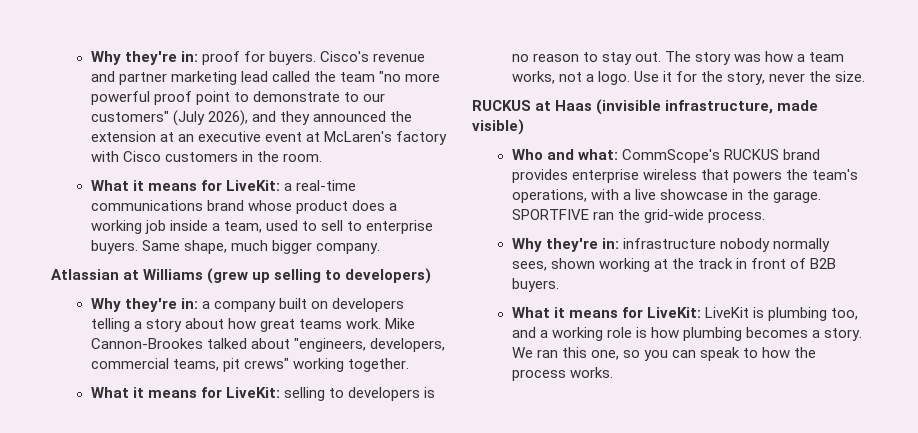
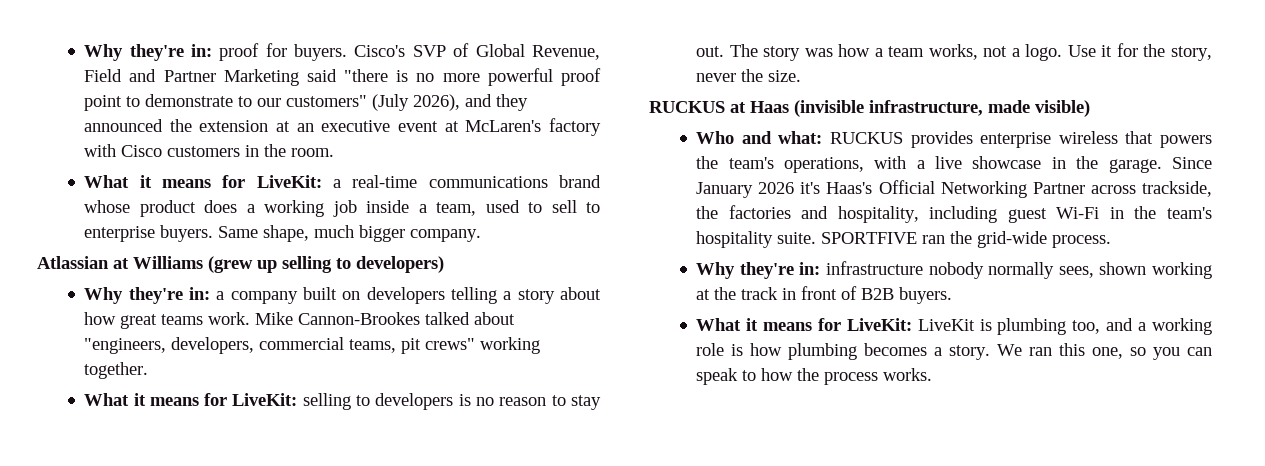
[372,53,425,62] [90,71,401,85] revenue and partner marketing lead called the team "no -> [412,43,600,60] [84,69,435,86] SVP of Global Revenue, Field and Partner Marketing said "there is no
[621,149,820,163] CommScope's RUCKUS brand -> [829,132,903,144] RUCKUS
(821, 197) none -> [1172,157,1212,169] [696,180,1212,198] [696,205,1212,223] [696,231,817,248] Since January 2026 it's Haas's Official Networking Partner across trackside, the factories and hospitality, including guest Wi-Fi in the team's hospitality suite.

